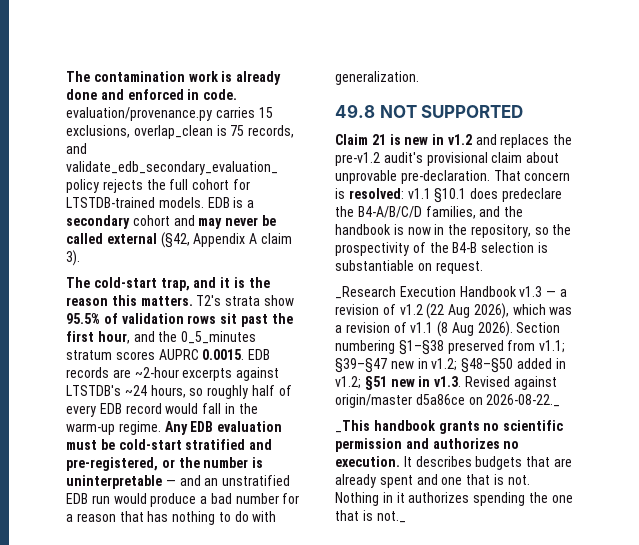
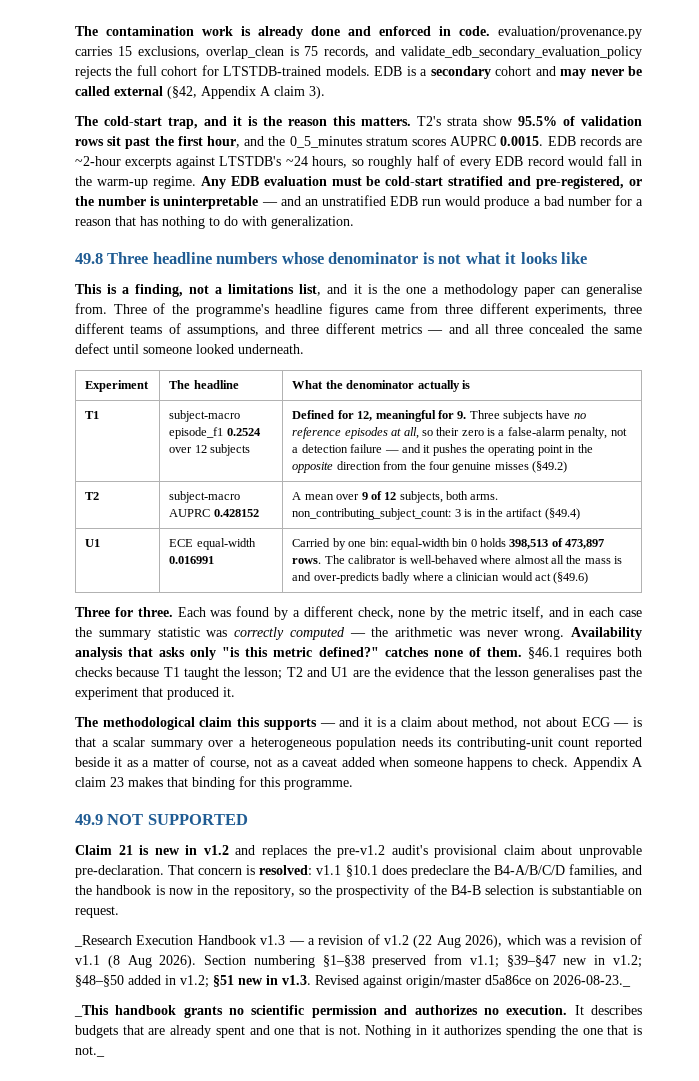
(375, 111) none -> [107,252,588,264] [75,284,642,297] [75,303,643,317] [75,323,642,337] [75,343,304,354] [85,380,150,392] [169,380,239,389] [292,380,470,392] [85,411,100,419] [169,410,241,422] [169,427,261,439] [169,444,251,456] [292,410,586,422] [292,427,627,439] [292,444,593,456] [292,461,568,473] [85,492,100,500] [169,491,241,503] [169,509,259,517] [292,491,499,503] [292,508,580,520] [85,539,101,547] [169,538,256,550] [169,556,215,564] [292,538,605,550] [292,555,623,564] [292,572,589,584] [75,606,642,620] [75,627,642,640] [75,647,642,660] [75,667,642,680] [75,687,235,700] [75,717,642,730] [75,737,642,750] [75,756,644,770] [75,776,353,790] [75,814,103,825] Three headline numbers whose denominator is not what it looks like // This is a finding, not a limitations list, and it is the one a methodology paper can generalise from. Three of the programme's headline figures came from three different experiments, three different teams of assumptions, and three different metrics — and all three concealed the same defect until someone looked underneath. // Experiment | The headline | What the denominator actually is // T1 | subject-macro episode_f1 0.2524 over 12 subjects | Defined for 12, meaningful for 9. Three subjects have no reference episodes at all, so their zero is a false-alarm penalty, not a detection failure — and it pushes the operating point in the opposite direction from the four genuine misses (§49.2) // T2 | subject-macro AUPRC 0.428152 | A mean over 9 of 12 subjects, both arms. non_contributing_subject_count: 3 is in the artifact (§49.4) // U1 | ECE equal-width 0.016991 | Carried by one bin: equal-width bin 0 holds 398,513 of 473,897 rows. The calibrator is well-behaved where almost all the mass is and over-predicts badly where a clinician would act (§49.6) // Three for three. Each was found by a different check, none by the metric itself, and in each case the summary statistic was correctly computed — the arithmetic was never wrong. Availability analysis that asks only "is this metric defined?" catches none of them. §46.1 requires both checks because T1 taught the lesson; T2 and U1 are the evidence that the lesson generalises past the experiment that produced it. // The methodological claim this supports — and it is a claim about method, not about ECG — is that a scalar summary over a heterogeneous population needs its contributing-unit count reported beside it as a matter of course, not as a caveat added when someone happens to check. Appendix A claim 23 makes that binding for this programme. // 49.9
[486,394,561,407] 2026-08-22._ -> [553,975,631,987] 2026-08-23._

